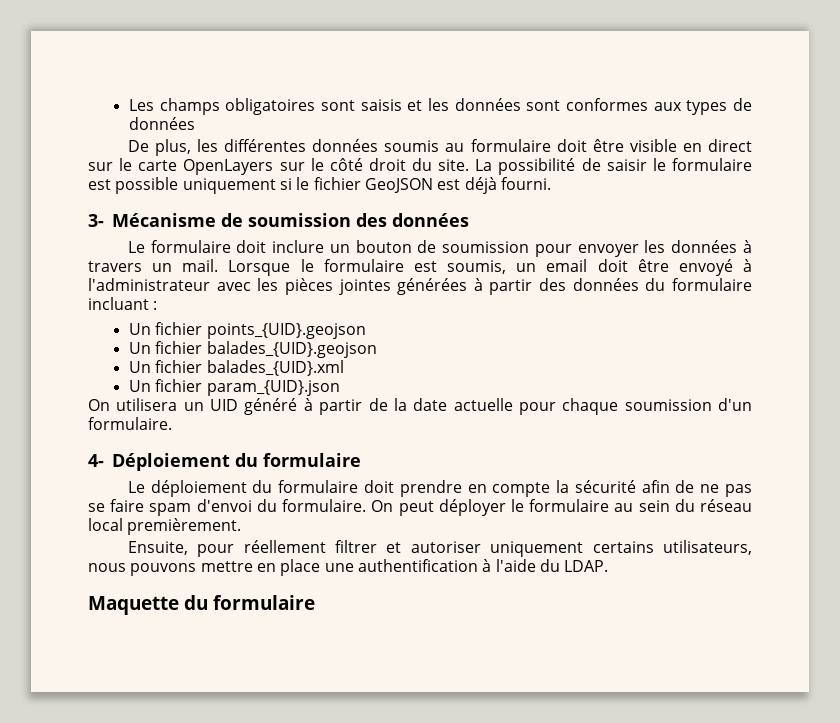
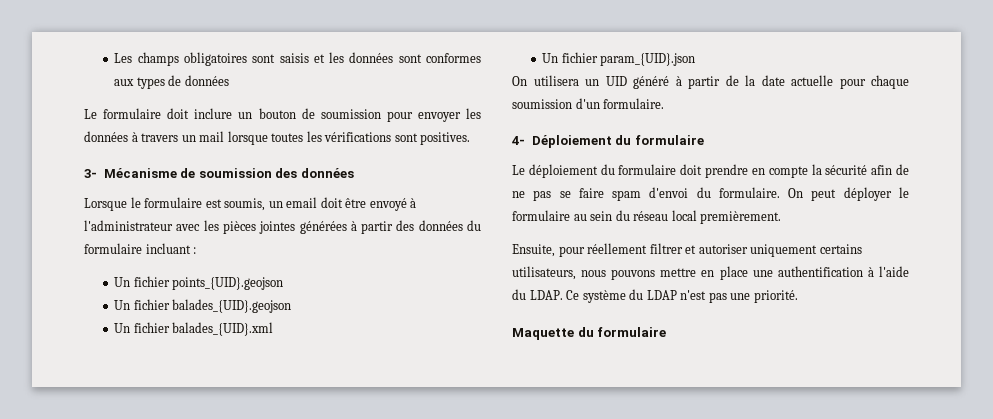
[127,139,752,156] [88,158,752,175] [88,177,551,194] [88,213,469,227] // De plus, les différentes données soumis au formulaire doit être visible en direct sur le carte OpenLayers sur le côté droit du site. La possibilité de saisir le formulaire est possible uniquement si le fichier GeoJSON est déjà fourni. // 3- Mécanisme de soumission des données -> (229, 80) none
[182,259,219,272] mail. -> [199,131,471,145] [84,168,354,178] mail lorsque toutes les vérifications sont positives. // 3- Mécanisme de soumission des données //
(609, 566) none -> [566,289,798,303] Ce système du LDAP n'est pas une priorité.

